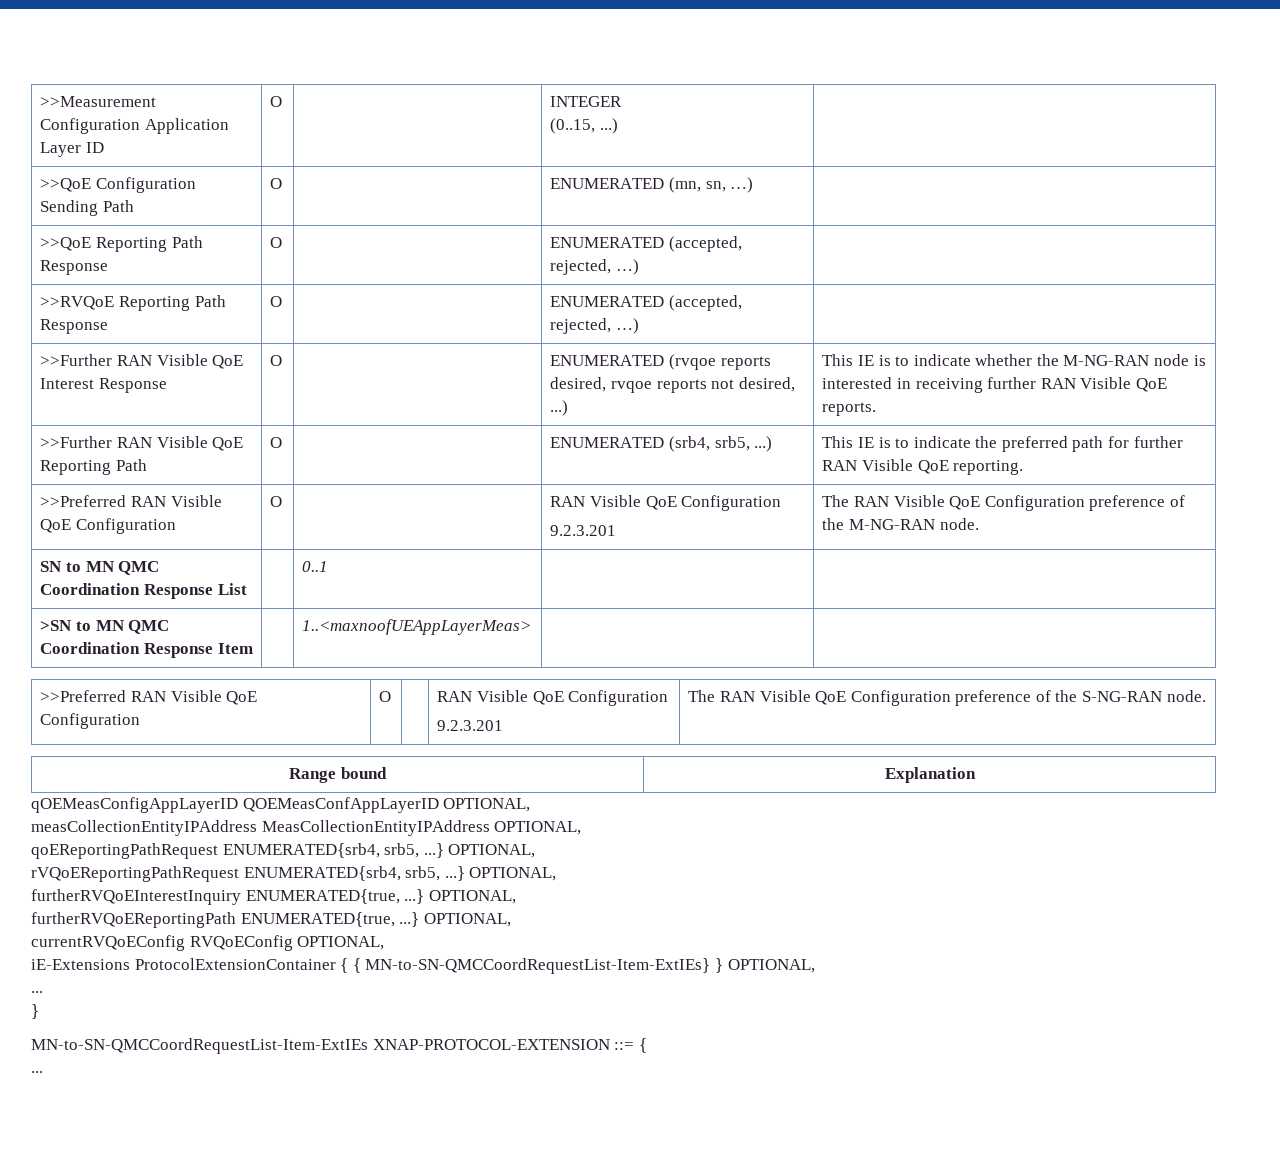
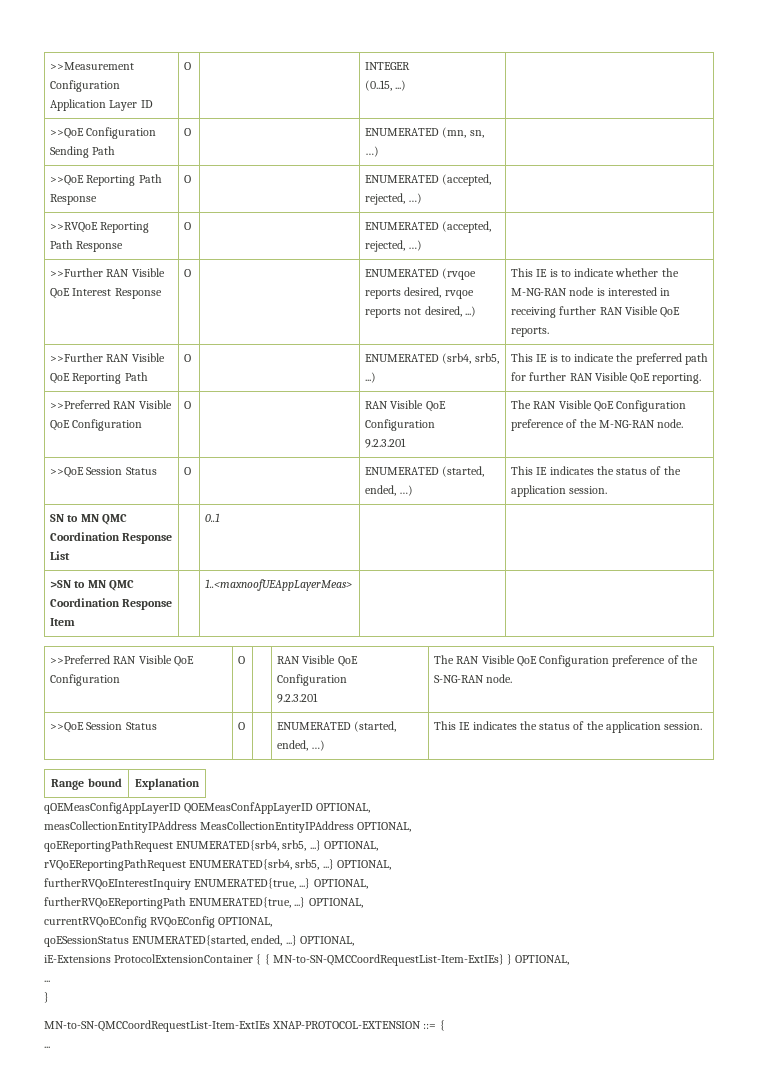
(979, 524) none -> [50,467,157,478] [184,467,192,475] [365,466,485,477] [365,485,414,496] [511,466,681,475] [511,485,608,497] // >>QoE Session Status | O | | ENUMERATED (started, ended, …) | This IE indicates the status of the application session.
(1206, 696) none -> [50,722,157,733] [238,722,246,730] [277,721,397,732] [277,740,326,751] [434,721,703,733] // >>QoE Session Status | O | | ENUMERATED (started, ended, …) | This IE indicates the status of the application session.
(385, 943) none -> [44,935,354,947] // qoESessionStatus ENUMERATED{started, ended, ...} OPTIONAL,

